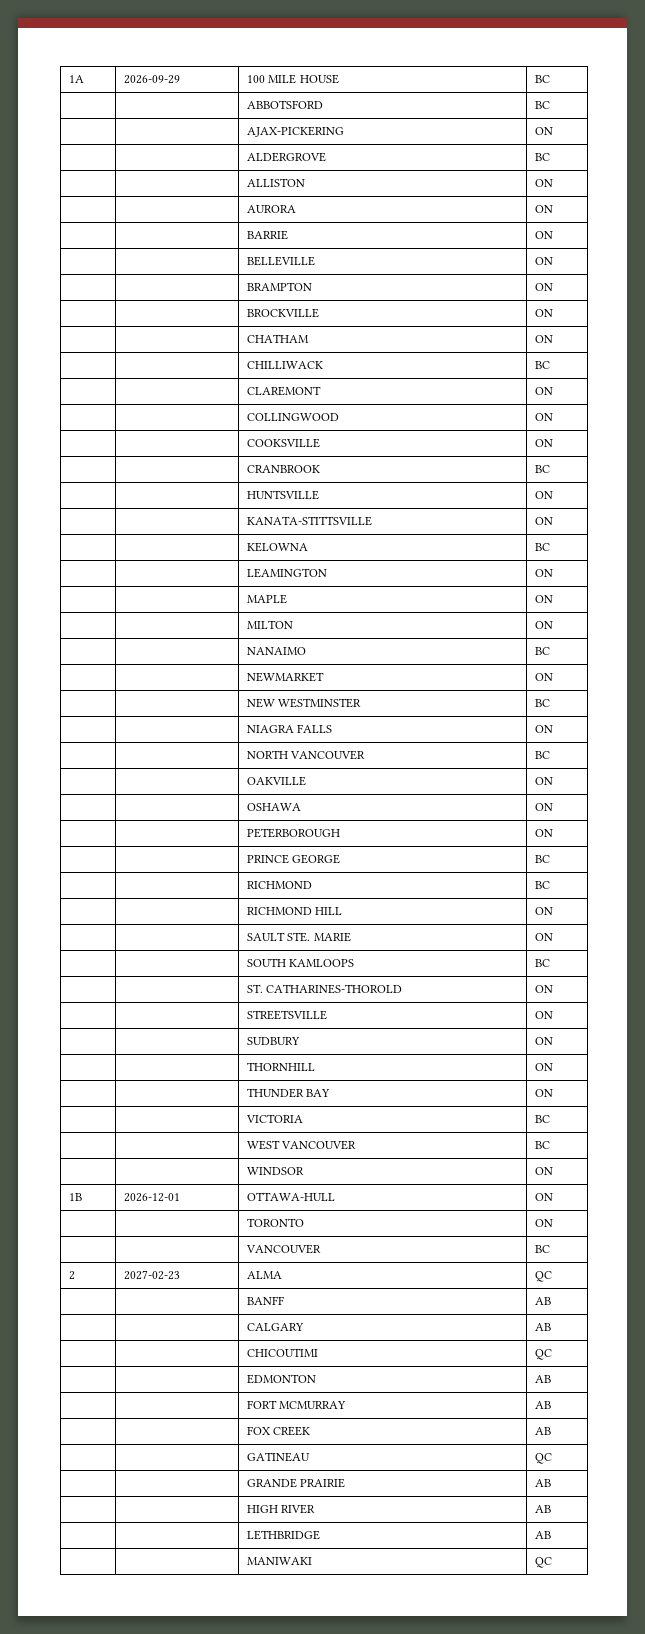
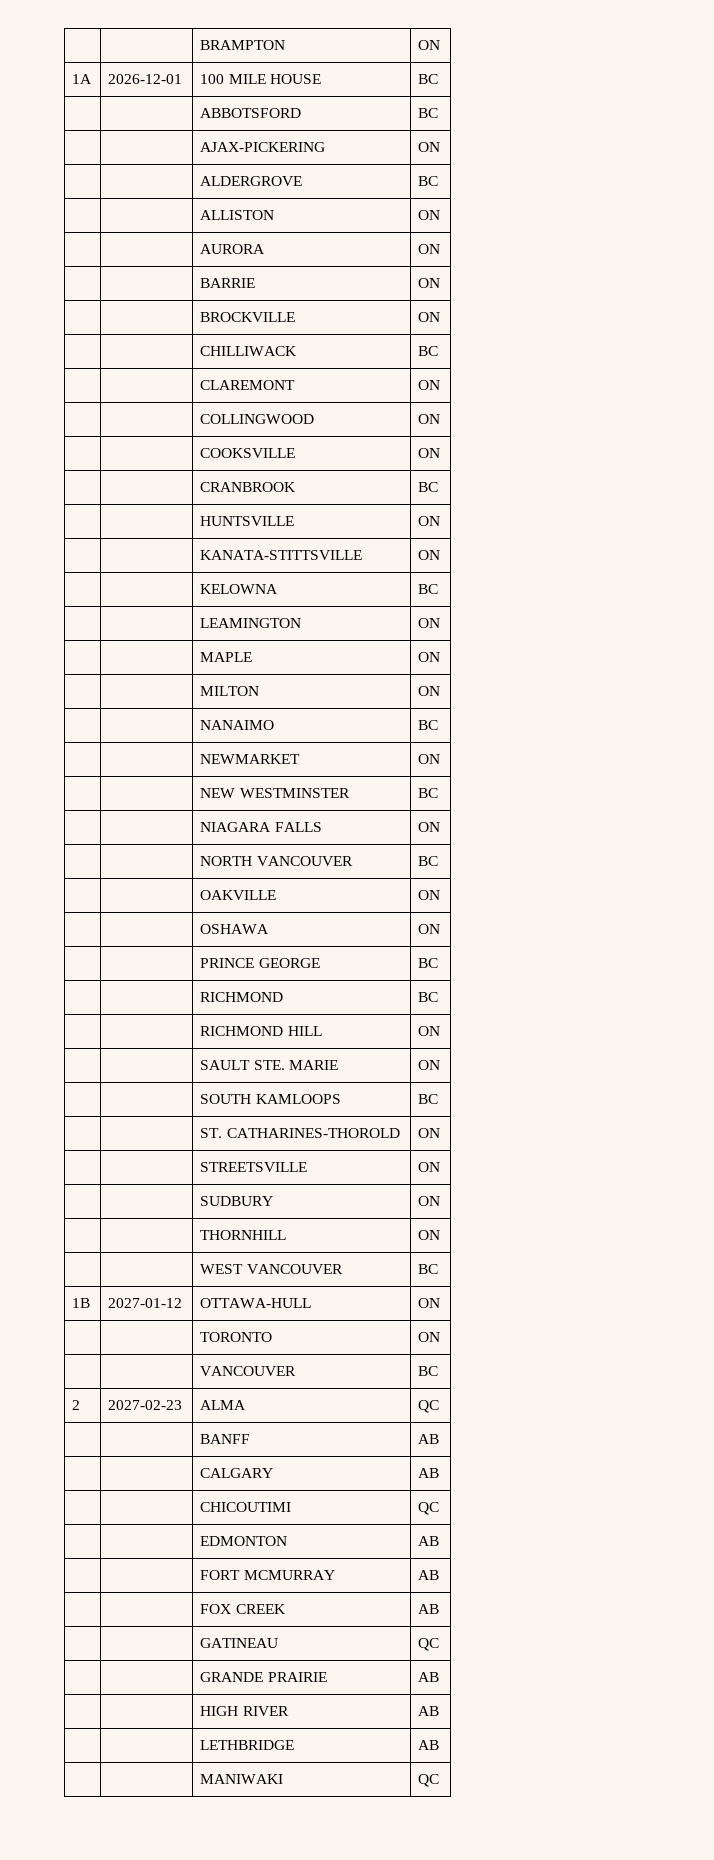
(68, 79) none -> [200,40,286,50] [418,40,441,50] | | BRAMPTON | ON //
[123,75,180,84] 2026-09-29 -> [108,74,183,84] 2026-12-01
[246,256,315,266] [534,257,553,265] [246,282,312,291] [534,283,553,291] // | | BELLEVILLE | ON // | | BRAMPTON | ON -> (441, 283) none
[246,334,309,343] [534,335,553,343] // | | CHATHAM | ON -> (441, 317) none
[246,725,294,733] NIAGRA -> [200,822,272,832] NIAGARA
[246,828,340,838] [534,829,553,837] // | | PETERBOROUGH | ON -> (441, 929) none
[246,1088,331,1098] [534,1089,553,1097] [245,1114,303,1123] [534,1115,550,1123] // | | THUNDER BAY | ON // | | VICTORIA | BC -> (441, 1235) none
[246,1167,304,1175] [534,1167,553,1175] // | | WINDSOR | ON -> (439, 1269) none
[123,1193,180,1202] 2026-12-01 -> [108,1298,183,1308] 2027-01-12

